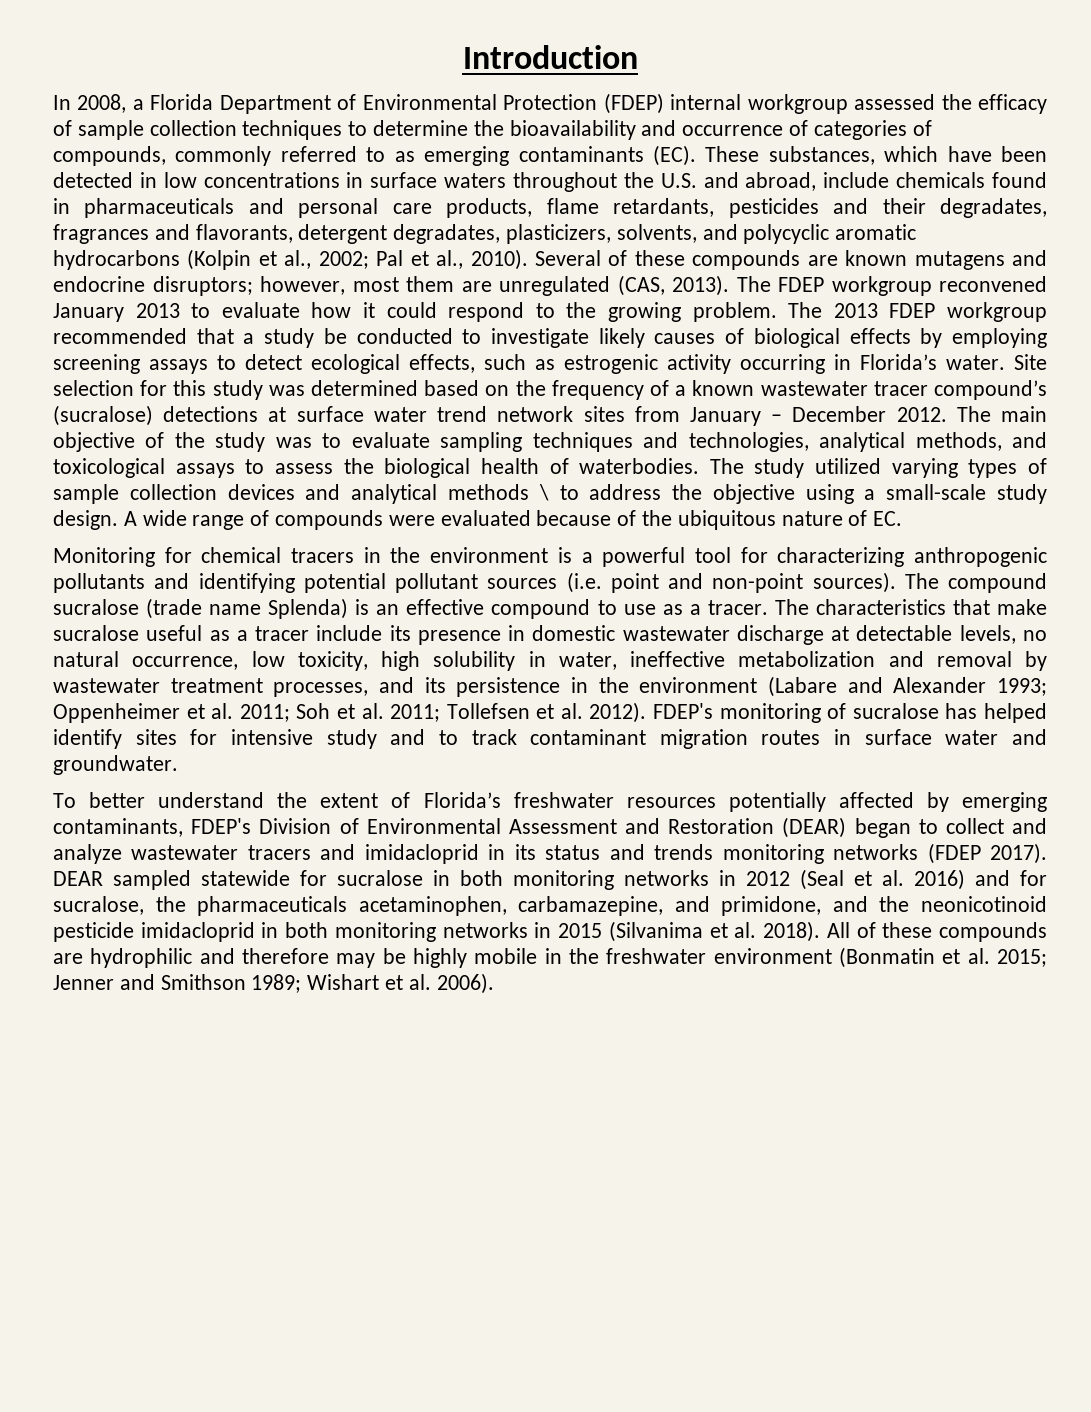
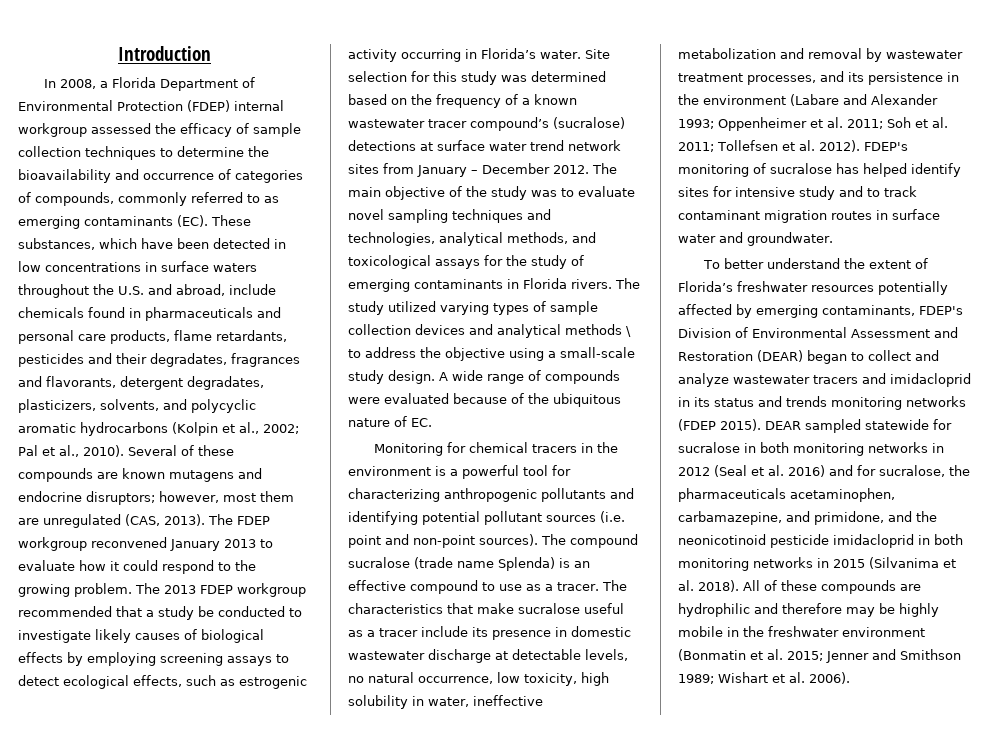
(430, 440) none -> [348,209,384,220] novel
[245,458,700,478] to assess the biological health of waterbodies. -> [484,255,584,269] [348,278,612,292] for the study of emerging contaminants in Florida rivers.
[989,843,1047,864] 2017). -> [720,419,761,431] 2015).

